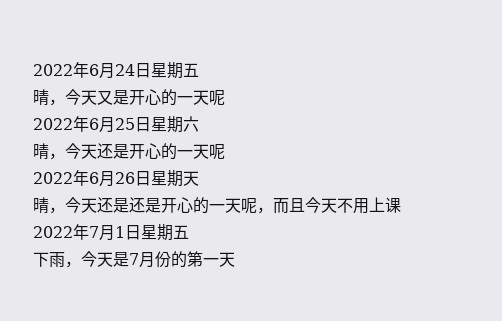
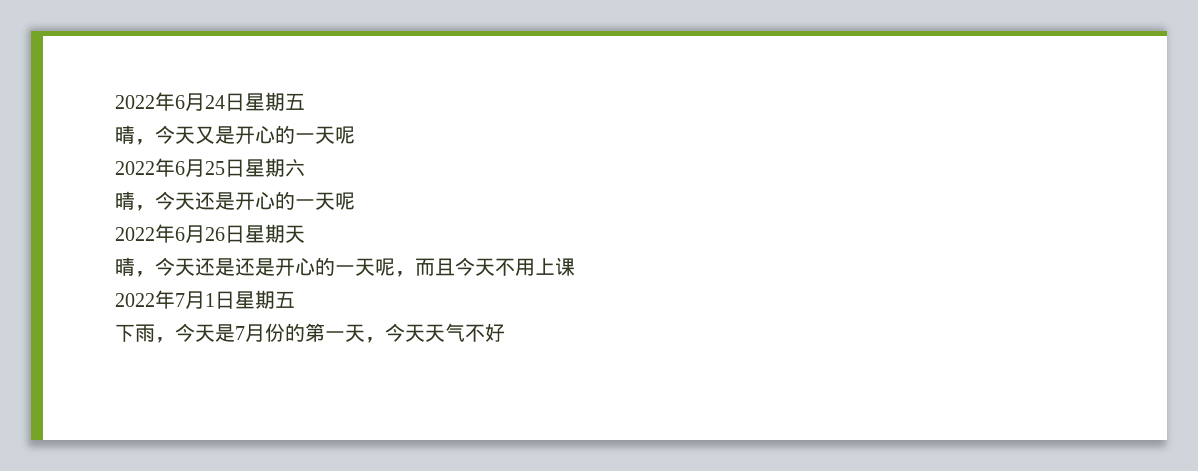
(235, 259) none -> [365,323,505,343] ，今天天气不好

